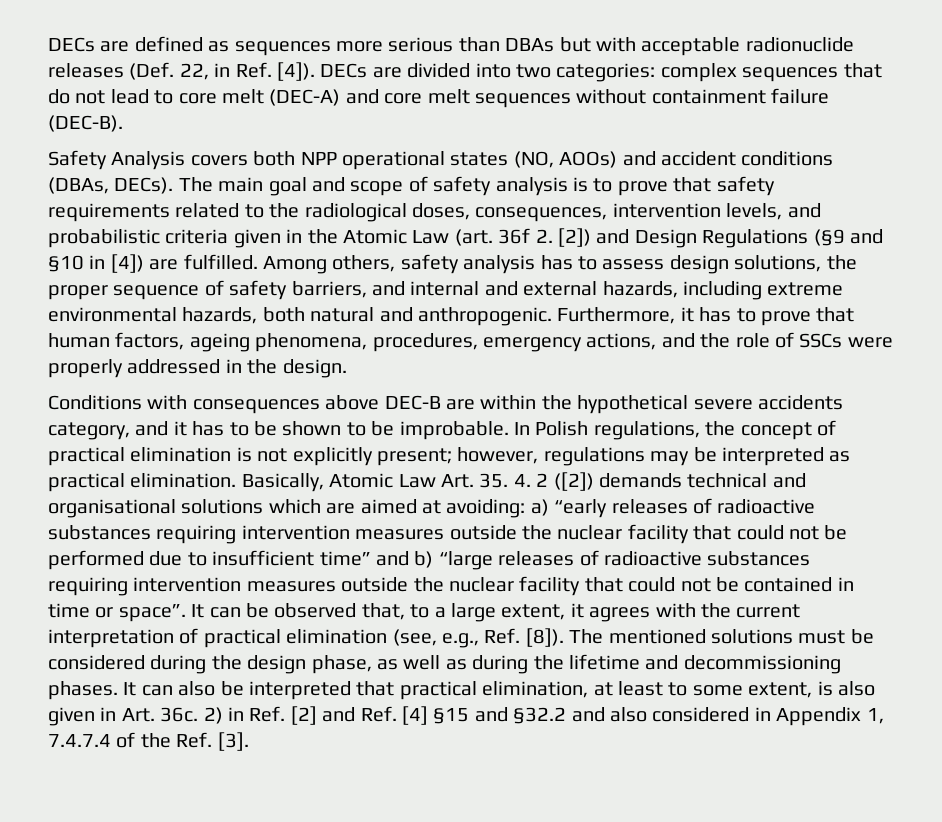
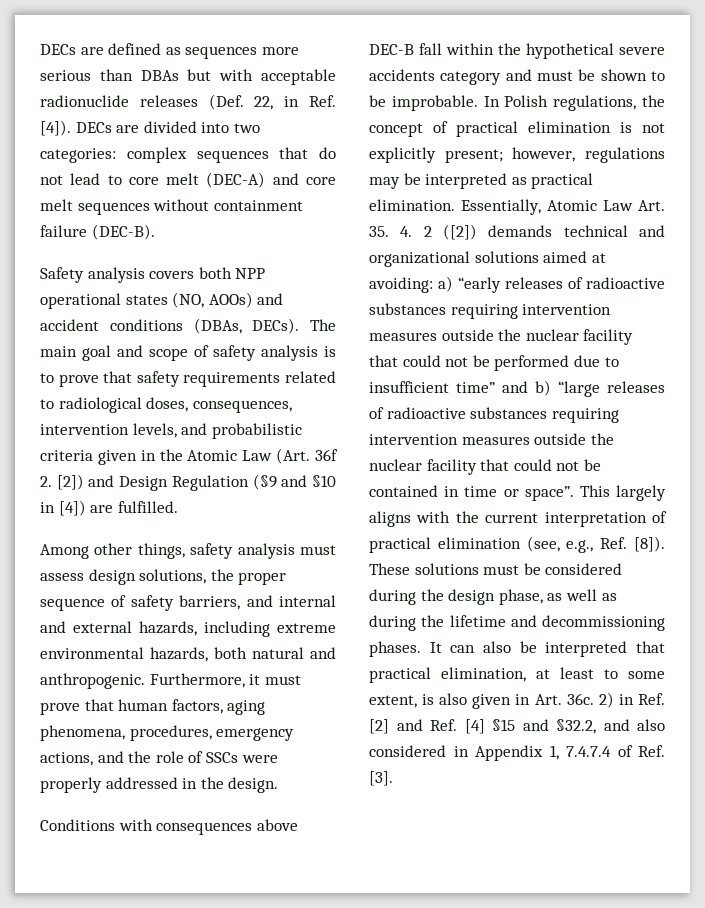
[111,151,186,170] Analysis -> [87,267,145,283] analysis
[269,203,300,218] the -> (54, 404) none
[454,229,493,246] (art. -> [276,448,311,464] (Art.
[702,229,809,248] Regulations -> [171,475,249,491] Regulation
[263,254,597,274] Among others, safety analysis has to -> [40,543,336,559] // Among other things, safety analysis must
[699,307,756,322] has to -> [264,675,301,685] must
[189,333,250,352] ageing -> [227,700,266,715] aging
[445,399,475,410] are -> [419,43,442,55] fall
[48,421,249,440] category, and it has to -> [440,69,573,85] category and must
[241,473,324,492] Basically, -> [461,199,541,215] Essentially,
[48,499,356,518] organisational solutions which are -> [369,251,539,267] organizational solutions
[191,603,651,622] It can be observed that, to a large extent, it agrees -> [579,485,666,501] [369,511,411,527] This largely aligns
[569,629,706,644] The mentioned -> [369,563,410,575] These
[513,707,567,724] §32.2 -> [556,719,596,734] §32.2,
[140,733,171,748] the -> (633, 751) none

